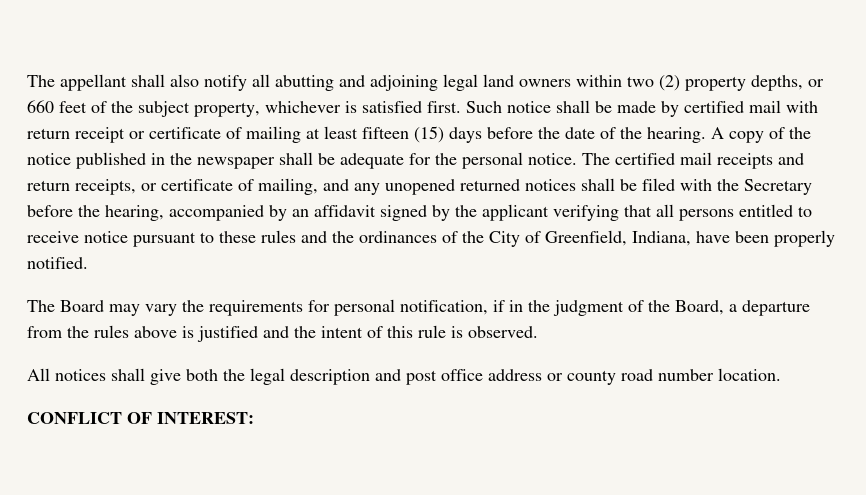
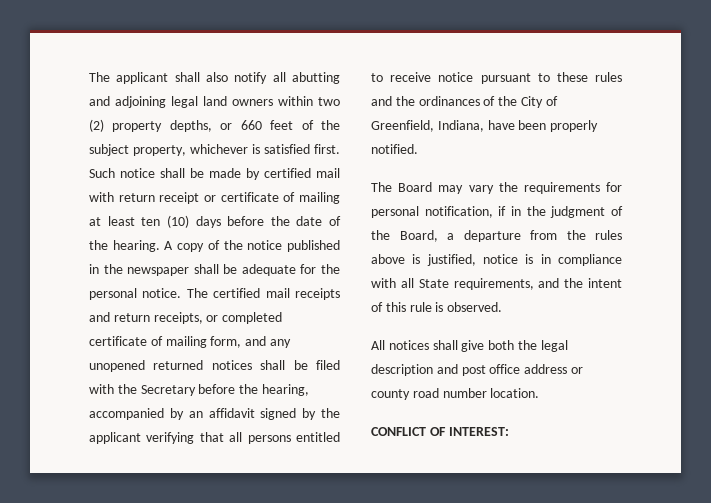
[27,74,127,91] The appellant -> [89,72,169,84] The applicant
[362,126,444,143] fifteen (15) -> [141,215,189,228] ten (10)
[161,178,318,195] certificate of mailing, -> [222,312,283,324] [89,336,242,348] completed certificate of mailing form,
[197,326,258,342] justified -> [426,254,622,266] [371,278,534,290] justified, notice is in compliance with all State requirements,

